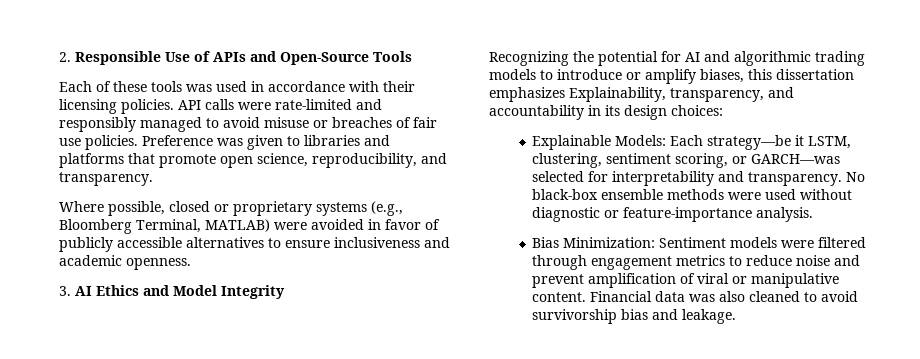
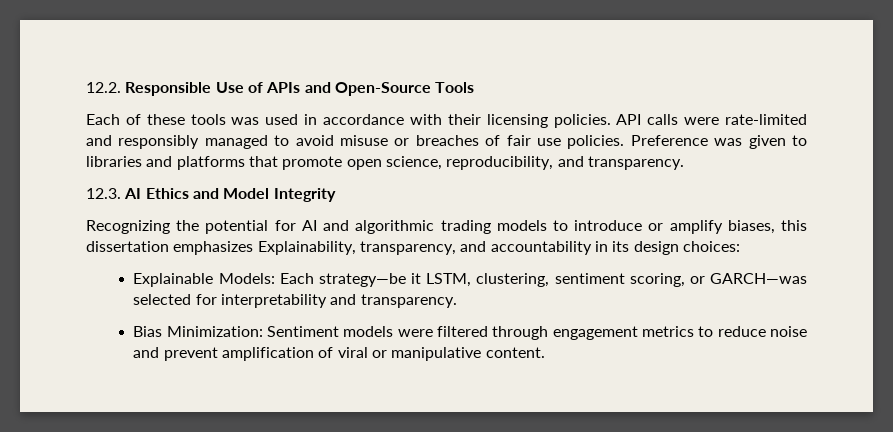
[59,52,71,62] 2. -> [86,82,121,93] 12.2.
[59,201,403,216] [59,219,440,234] [59,237,450,252] [59,255,191,270] [59,286,71,296] Where possible, closed or proprietary systems (e.g., Bloomberg Terminal, MATLAB) were avoided in favor of publicly accessible alternatives to ensure inclusiveness and academic openness. // 3. -> [86,188,121,199] 12.3.
[846,172,866,182] [532,189,853,200] [532,207,814,222] No black-box ensemble methods were used without diagnostic or feature-importance analysis. -> (457, 301) none
[590,291,859,302] [532,309,737,324] Financial data was also cleaned to avoid survivorship bias and leakage. -> (545, 352) none

